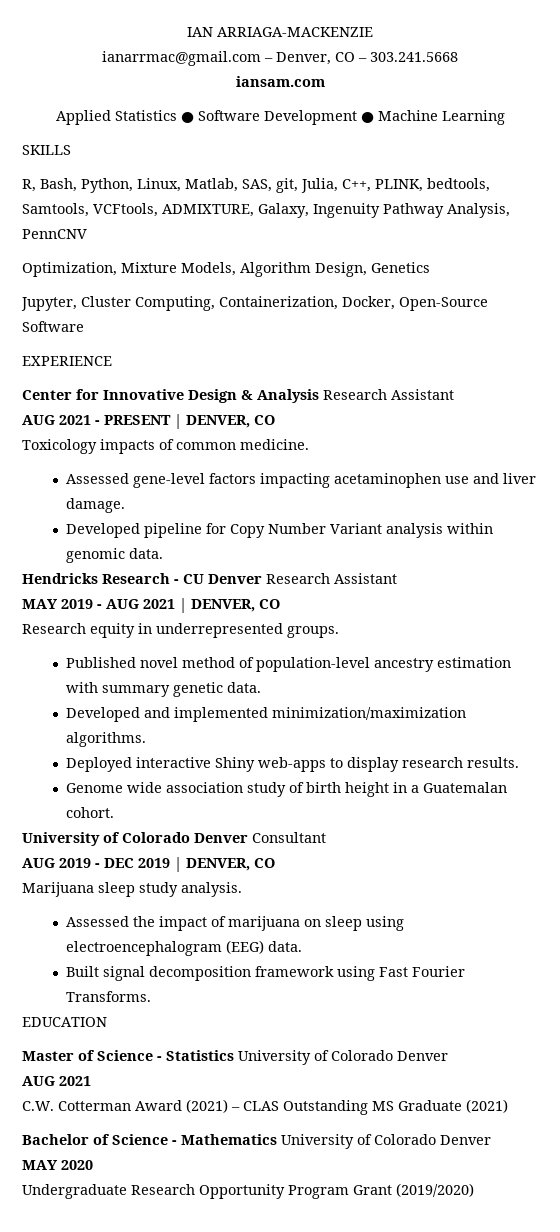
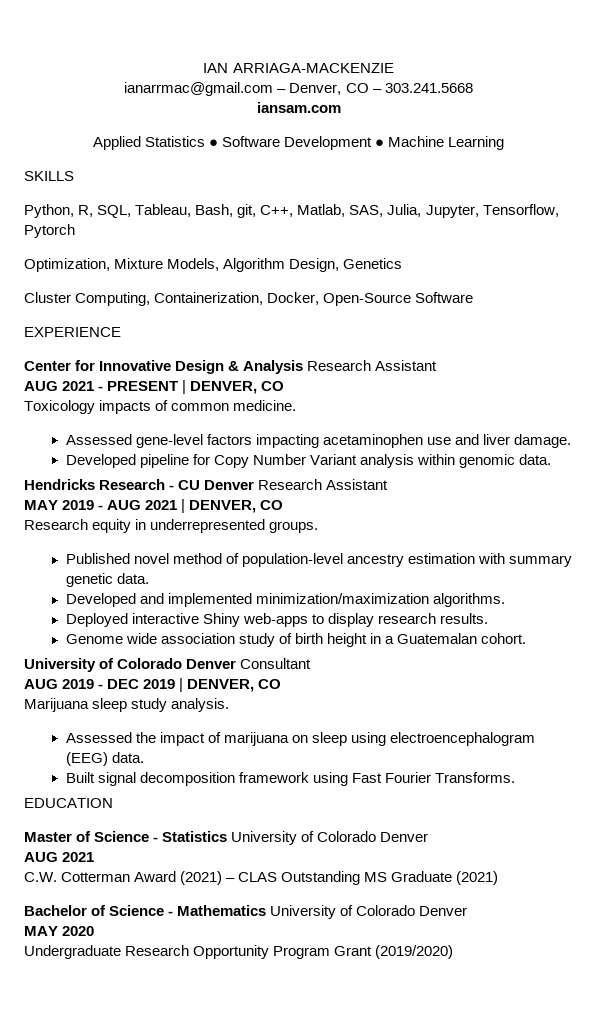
[22,178,490,193] [22,203,510,218] [22,229,87,239] R, Bash, Python, Linux, Matlab, SAS, git, Julia, C++, PLINK, bedtools, Samtools, VCFtools, ADMIXTURE, Galaxy, Ingenuity Pathway Analysis, PennCNV -> [24,204,559,218] [24,224,75,238] Python, R, SQL, Tableau, Bash, git, C++, Matlab, SAS, Julia, Jupyter, Tensorflow, Pytorch
[21,297,77,311] Jupyter, -> (403, 263) none

